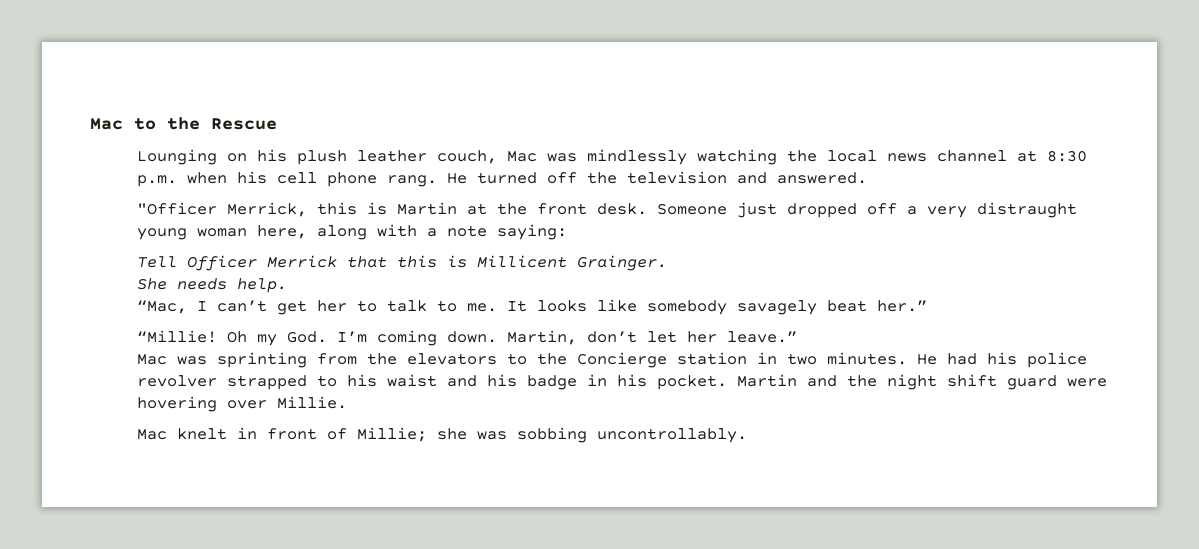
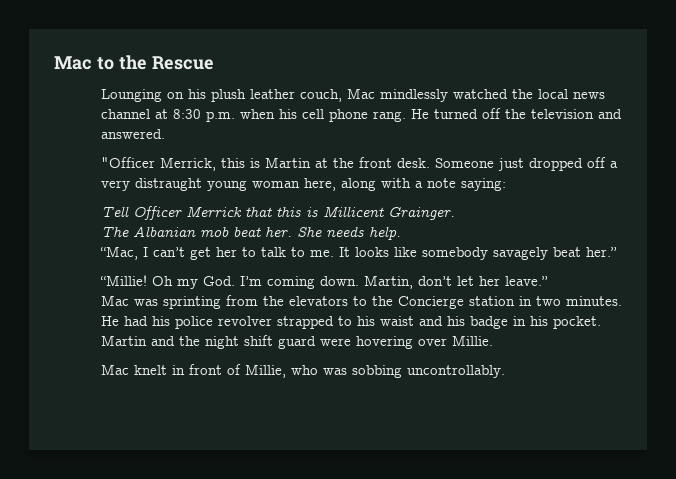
[546,149,777,165] was mindlessly watching -> [379,89,508,102] mindlessly watched
(667, 263) none -> [100,226,292,237] The Albanian mob beat her.
[356,427,467,442] Millie; she -> [244,364,318,378] Millie, who

